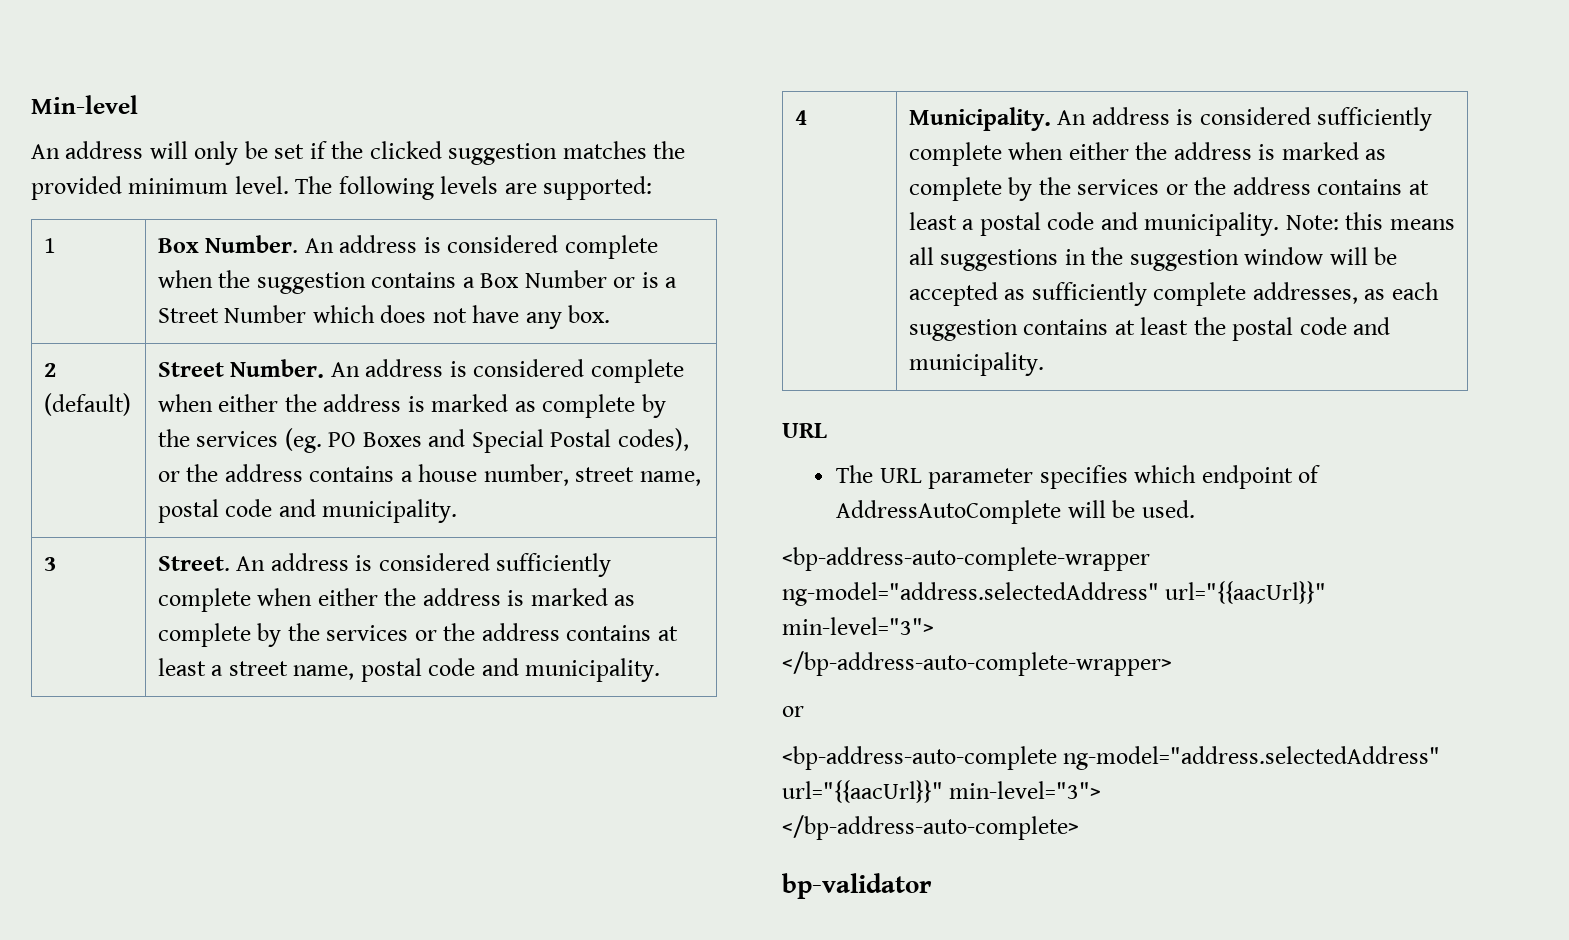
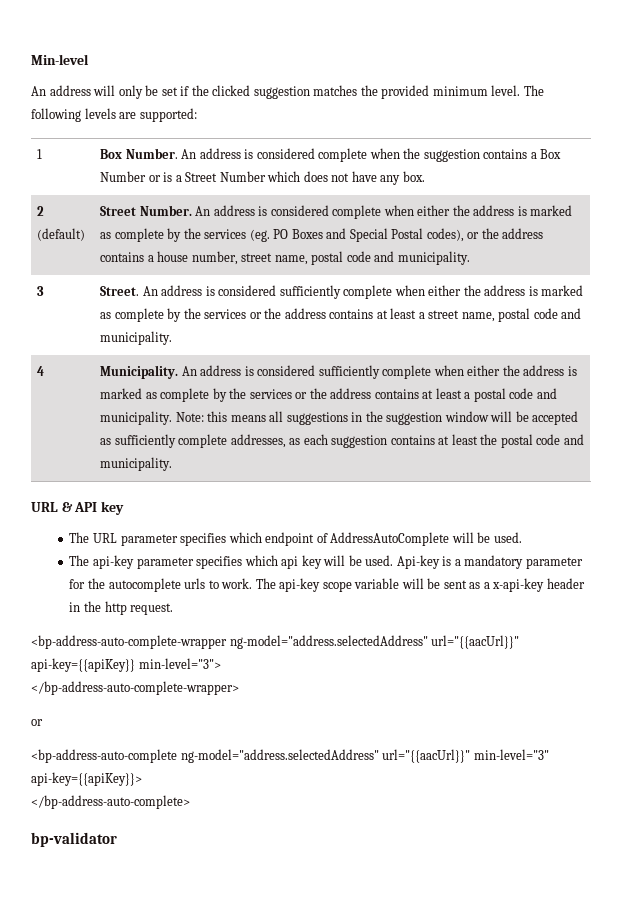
(827, 430) none -> [61,501,124,515] & API key
(1195, 509) none -> [69,555,583,569] [69,578,585,592] [69,601,174,615] // The api-key parameter specifies which api key will be used. Api-key is a mandatory parameter for the autocomplete urls to work. The api-key scope variable will be sent as a x-api-key header in the http request.
(1327, 592) none -> [31,658,135,672] api-key={{apiKey}}
[949,781,1102,799] min-level="3"> -> [473,749,549,760] [31,772,142,786] min-level="3" api-key={{apiKey}}>

